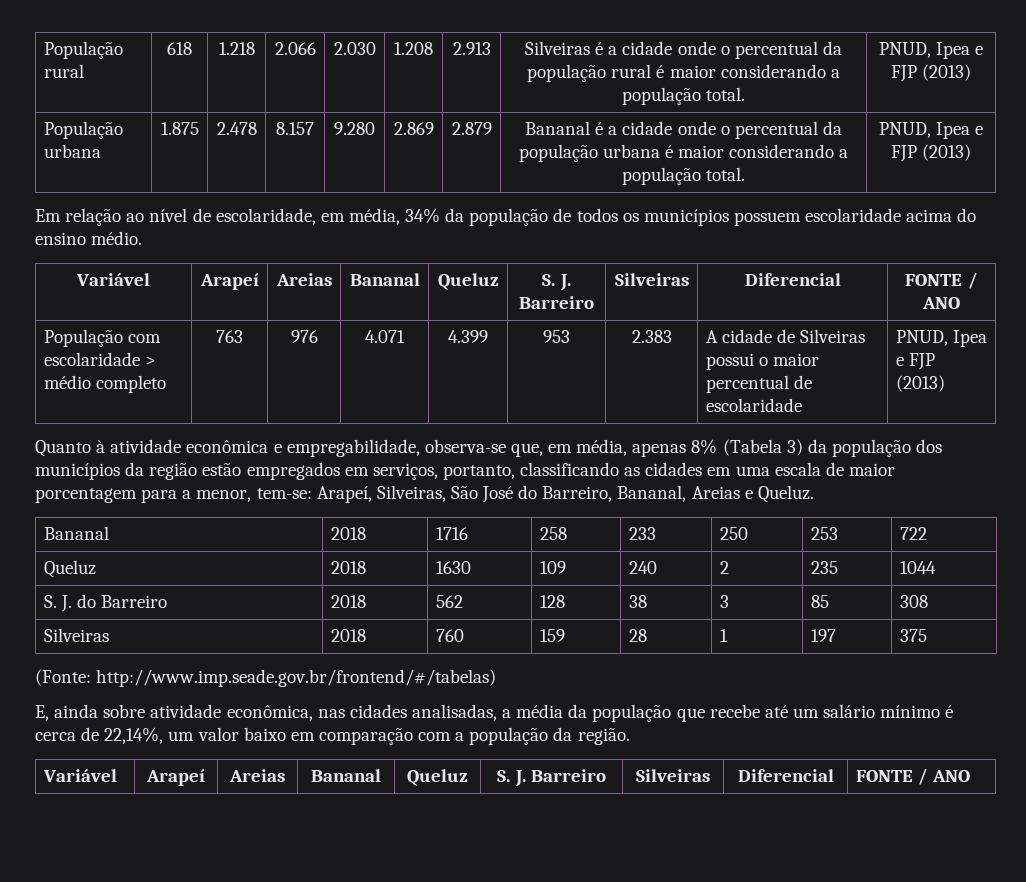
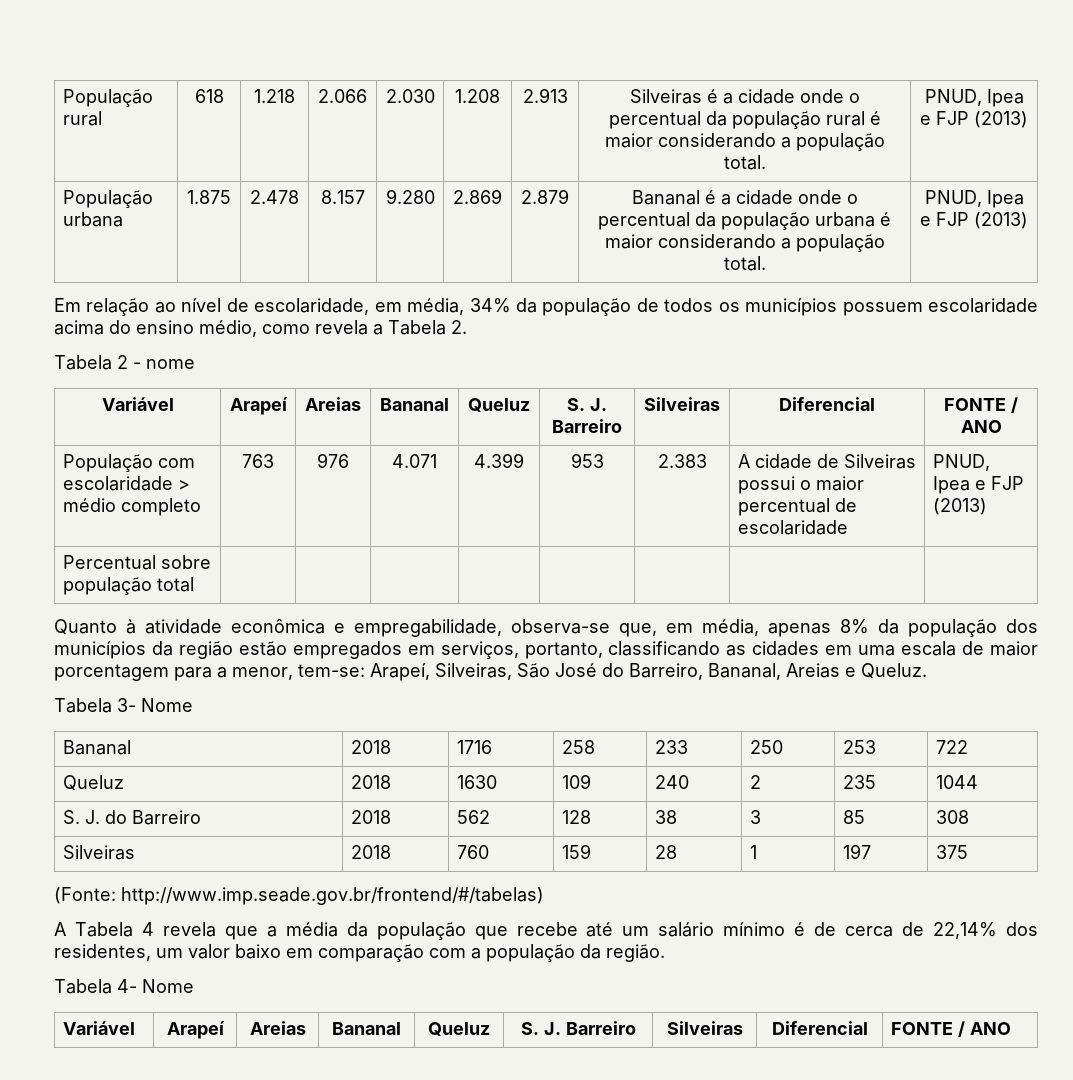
[91,231,143,245] médio. -> [199,320,467,337] [54,355,195,370] médio, como revela a Tabela 2. // Tabela 2 - nome
(945, 383) none -> [62,555,211,570] [62,577,194,595] // Percentual sobre população total | | | | | | | |
[722,439,803,456] (Tabela 3) -> (869, 626) none
(814, 494) none -> [54,698,193,713] // Tabela 3- Nome
[35,704,497,721] E, ainda sobre atividade econômica, nas cidades analisadas, -> [54,922,258,940] A Tabela 4 revela que
(954, 711) none -> [814,922,837,936] de
[104,727,164,744] 22,14%, -> [933,922,1039,939] [54,944,151,961] 22,14% dos residentes,
(630, 736) none -> [54,979,194,994] // Tabela 4- Nome

